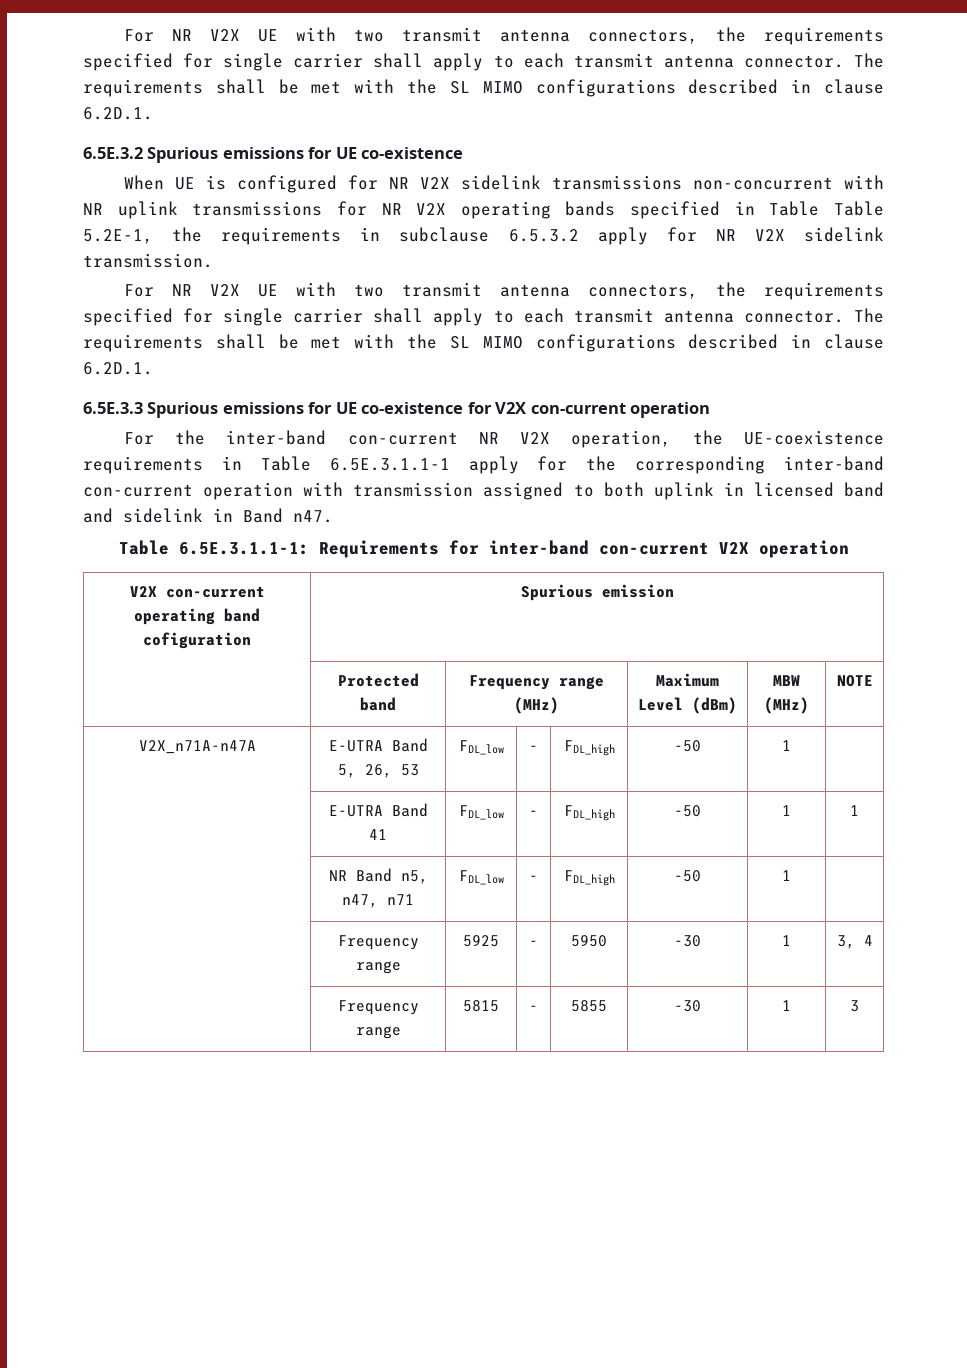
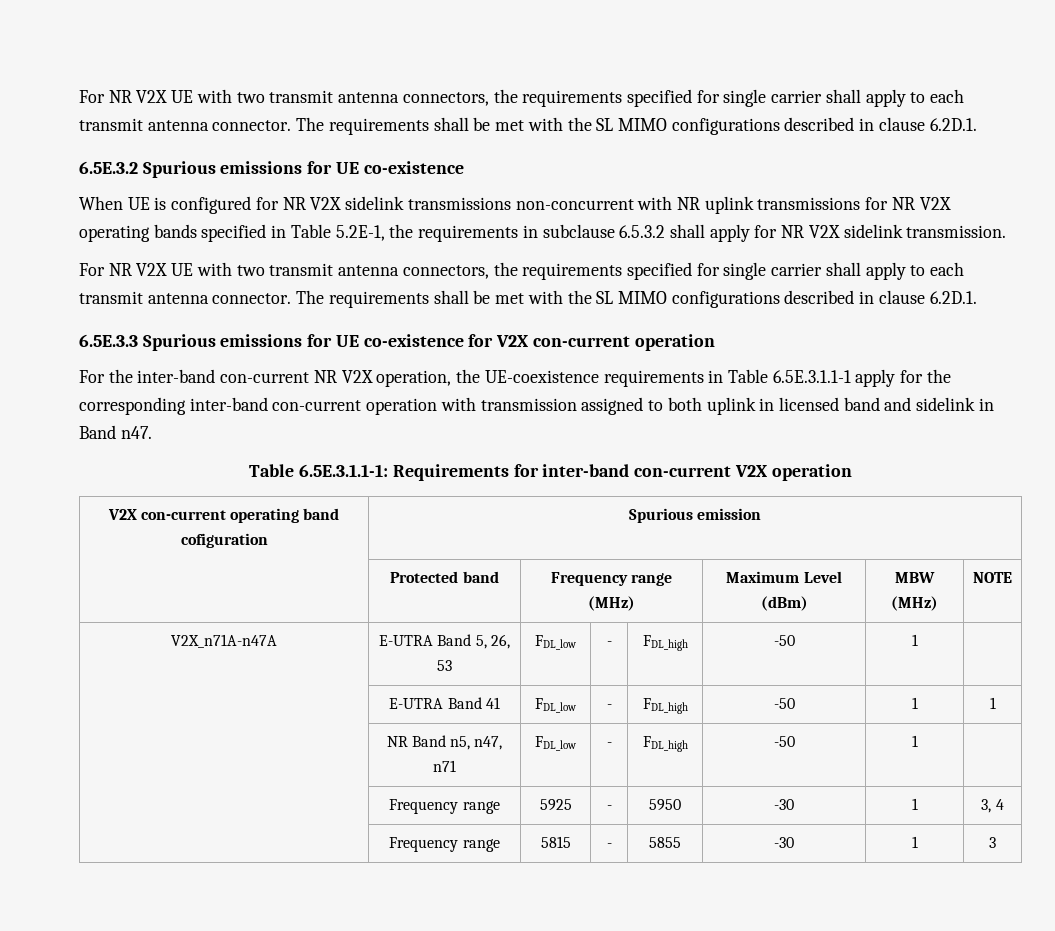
[833,201,884,216] Table -> (331, 231) none
(579, 235) none -> [669,224,705,238] shall

